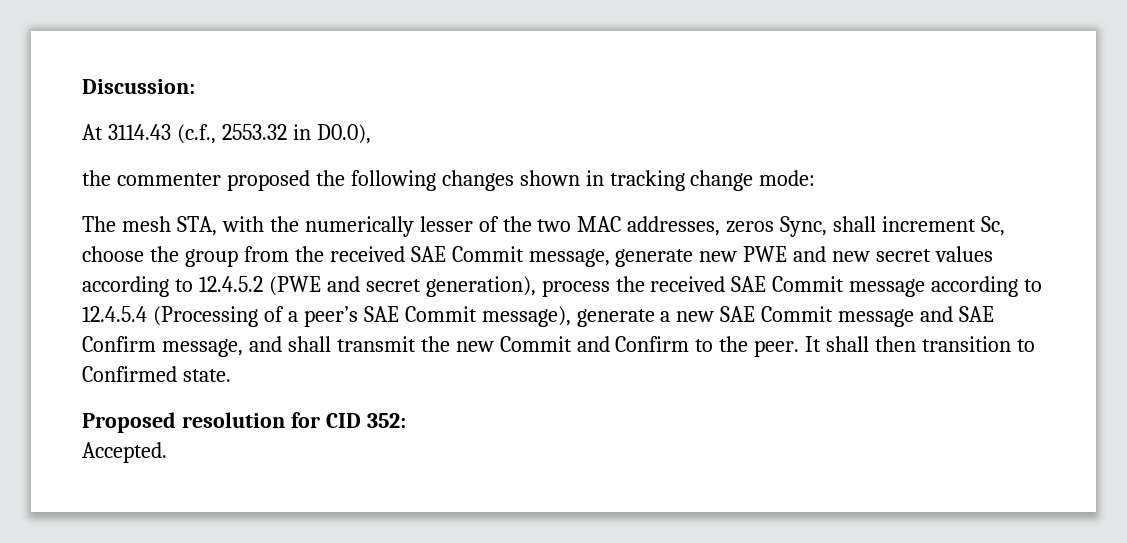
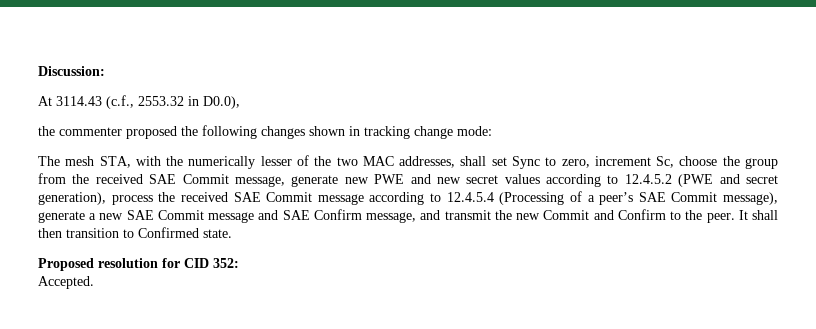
[726,216,877,237] zeros Sync, shall -> [460,156,590,169] shall set Sync to zero,
[287,336,331,352] shall -> (441, 215) none

